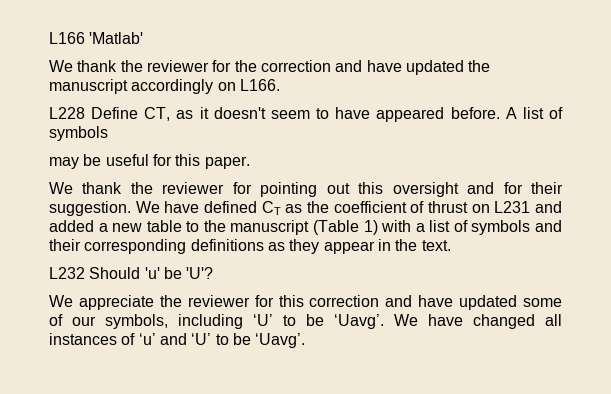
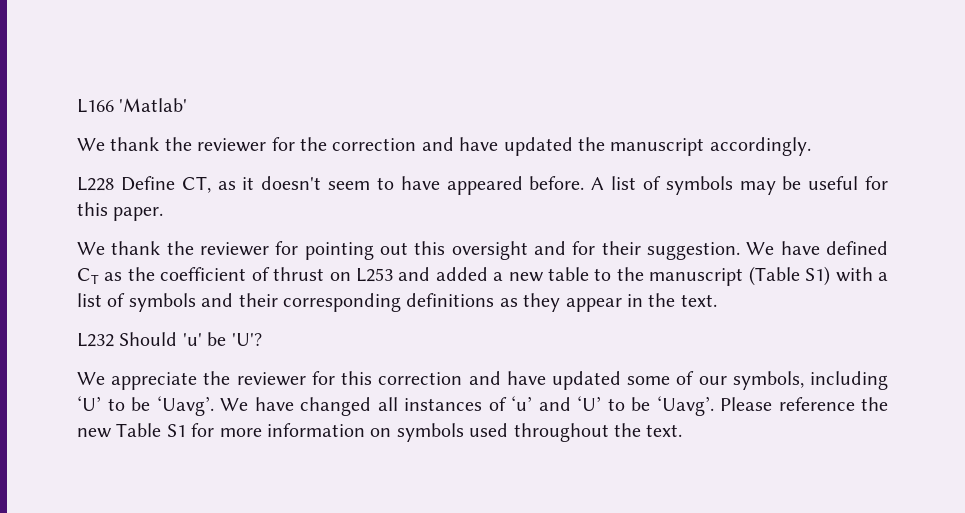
[131,79,280,94] accordingly on L166. -> [709,137,811,156] accordingly.
(108, 133) // -> (733, 185) none
[494,201,531,213] L231 -> [355,268,393,282] L253
[363,220,378,235] 1) -> [805,266,831,286] S1)
(306, 340) none -> [720,397,888,411] [77,423,683,442] Please reference the new Table S1 for more information on symbols used throughout the text.

